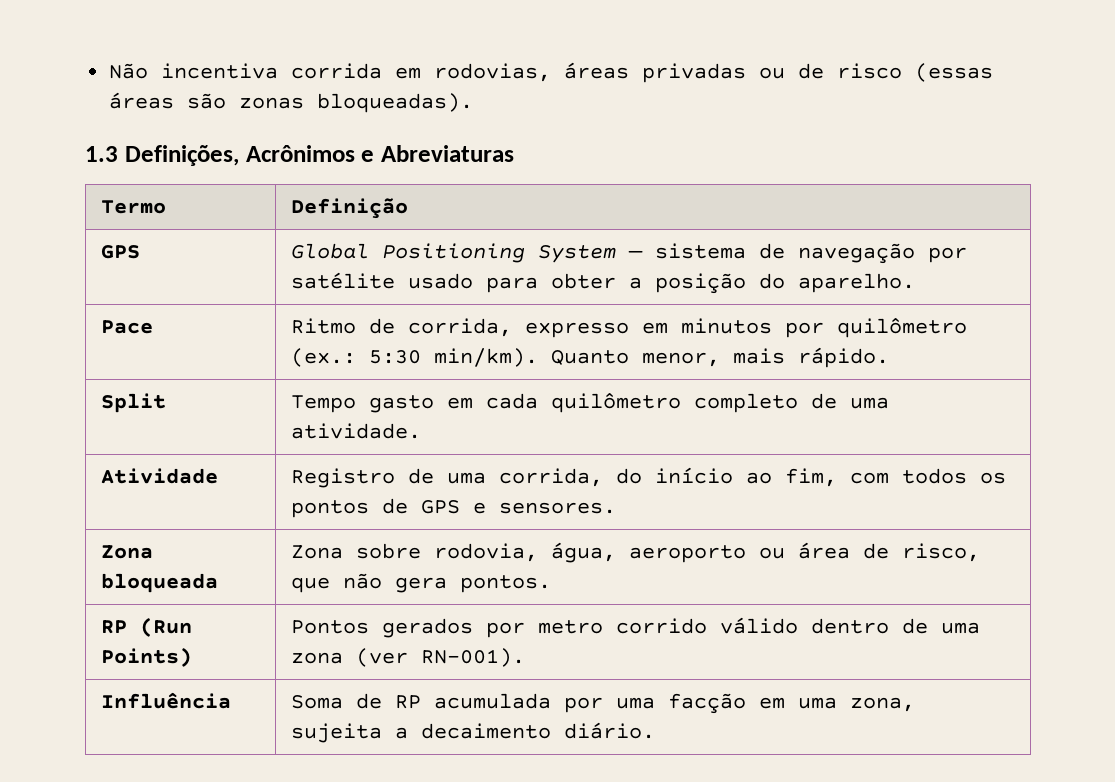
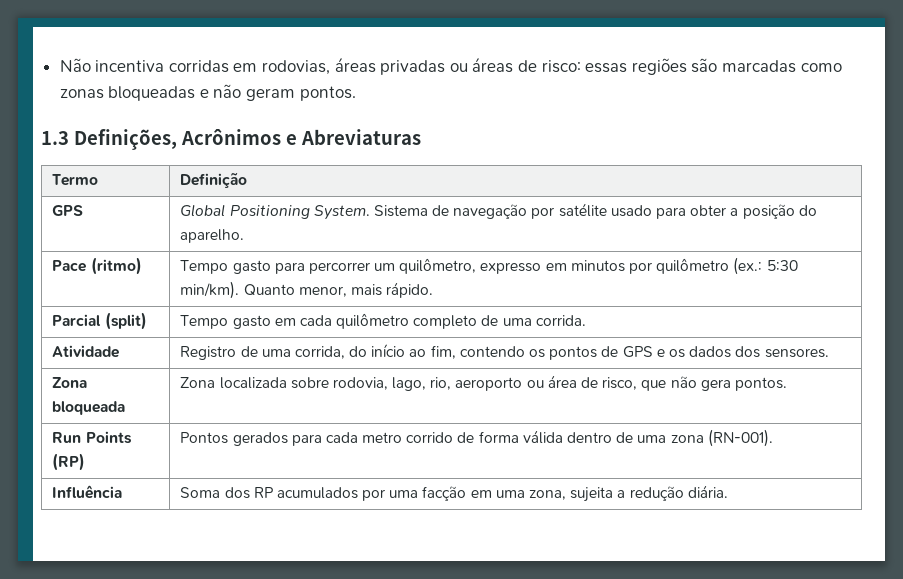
[291,63,383,79] corrida -> [168,60,229,73] corridas
[798,63,994,82] [109,92,474,113] de risco (essas áreas são zonas bloqueadas). -> [472,57,842,75] [59,84,356,101] áreas de risco: essas regiões são marcadas como zonas bloqueadas e não geram pontos.
[538,243,747,263] System — sistema -> [313,205,428,220] System. Sistema
[291,318,513,337] | Ritmo de corrida, -> [90,257,142,275] [180,258,477,274] (ritmo) | Tempo gasto para percorrer um quilômetro,
[101,393,167,413] Split -> [52,312,147,330] Parcial (split)
[291,423,422,439] atividade. -> [535,315,586,326] corrida.
[850,468,968,484] com todos -> [459,346,525,357] contendo
(487, 508) none -> [668,346,761,358] os dados dos
(344, 552) none -> [219,377,287,389] localizada
[551,542,617,563] água, -> [392,377,452,391] lago, rio,
[101,617,193,637] [101,647,193,667] RP (Run Points) -> [52,431,132,444] [52,453,86,471] Run Points (RP)
[486,617,799,638] por metro corrido válido -> [291,430,563,446] para cada metro corrido de forma válida
[356,648,526,667] (ver RN-001). -> [707,429,773,447] (RN-001).
[356,693,552,709] de RP acumulada -> [224,487,358,499] dos RP acumulados
[421,722,656,739] decaimento diário. -> [629,485,728,501] redução diária.

